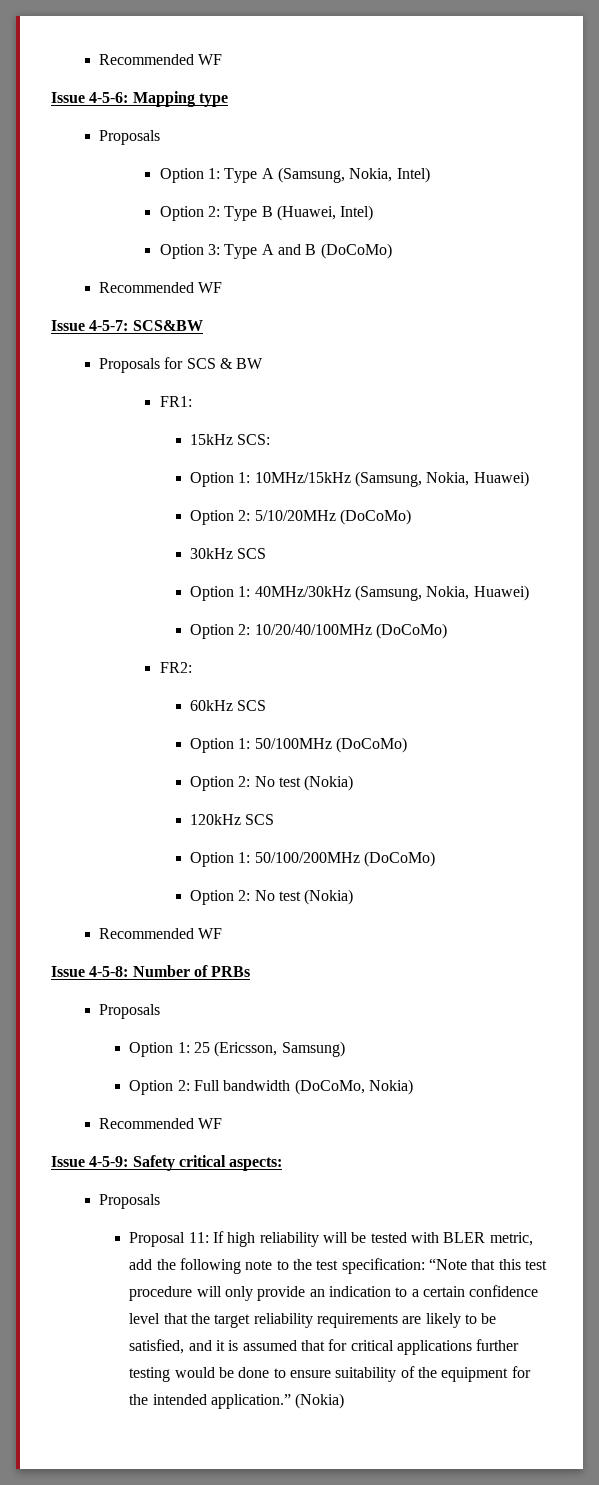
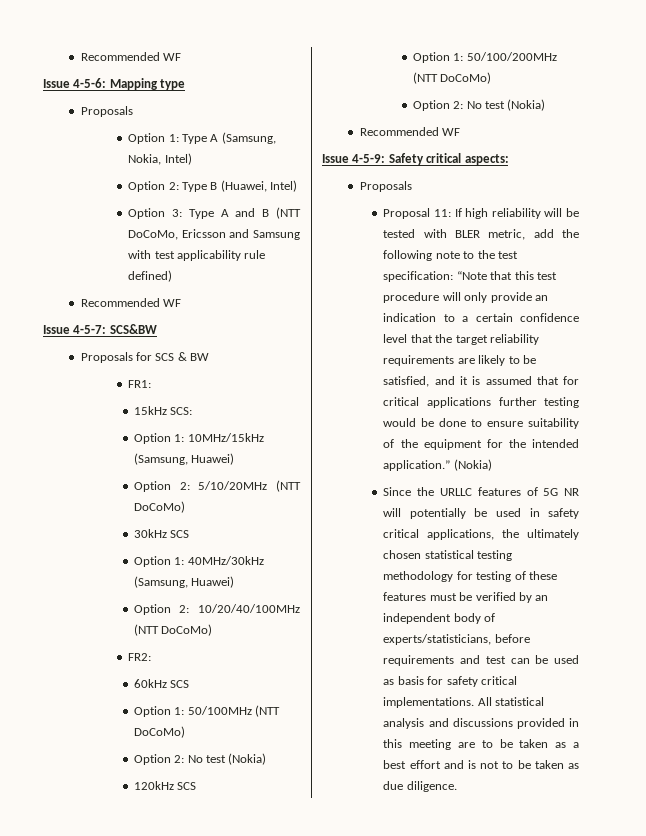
[320,243,392,259] (DoCoMo) -> [276,207,302,219] [128,229,300,240] [128,250,266,261] [128,270,173,282] (NTT DoCoMo, Ericsson and Samsung with test applicability rule defined)
[426,472,470,486] Nokia, -> (188, 459) none
[339,509,411,525] (DoCoMo) -> [276,480,301,492] [133,501,185,513] (NTT DoCoMo)
[426,586,470,600] Nokia, -> (188, 582) none
[375,623,447,639] (DoCoMo) -> [133,624,213,636] (NTT DoCoMo)
[335,737,407,753] (DoCoMo) -> [254,705,280,717] [133,726,185,738] (NTT DoCoMo)
[363,851,435,867] (DoCoMo) -> [412,72,492,84] (NTT DoCoMo)
[51,965,251,977] [98,1004,160,1019] [129,1041,345,1057] [129,1079,413,1095] [98,1118,223,1129] // Issue 4-5-8: Number of PRBs // Proposals // Option 1: 25 (Ericsson, Samsung) // Option 2: Full bandwidth (DoCoMo, Nokia) // Recommended WF -> (460, 132) none
(345, 1401) none -> [383,487,579,496] [383,508,579,519] [383,529,579,540] [383,550,513,561] [383,571,557,582] [383,592,549,603] [383,613,496,624] [383,634,530,645] [383,655,579,666] [383,676,517,687] [383,697,545,708] [383,718,579,729] [383,739,579,750] [383,760,579,769] [383,781,457,792] // Since the URLLC features of 5G NR will potentially be used in safety critical applications, the ultimately chosen statistical testing methodology for testing of these features must be verified by an independent body of experts/statisticians, before requirements and test can be used as basis for safety critical implementations. All statistical analysis and discussions provided in this meeting are to be taken as a best effort and is not to be taken as due diligence.

